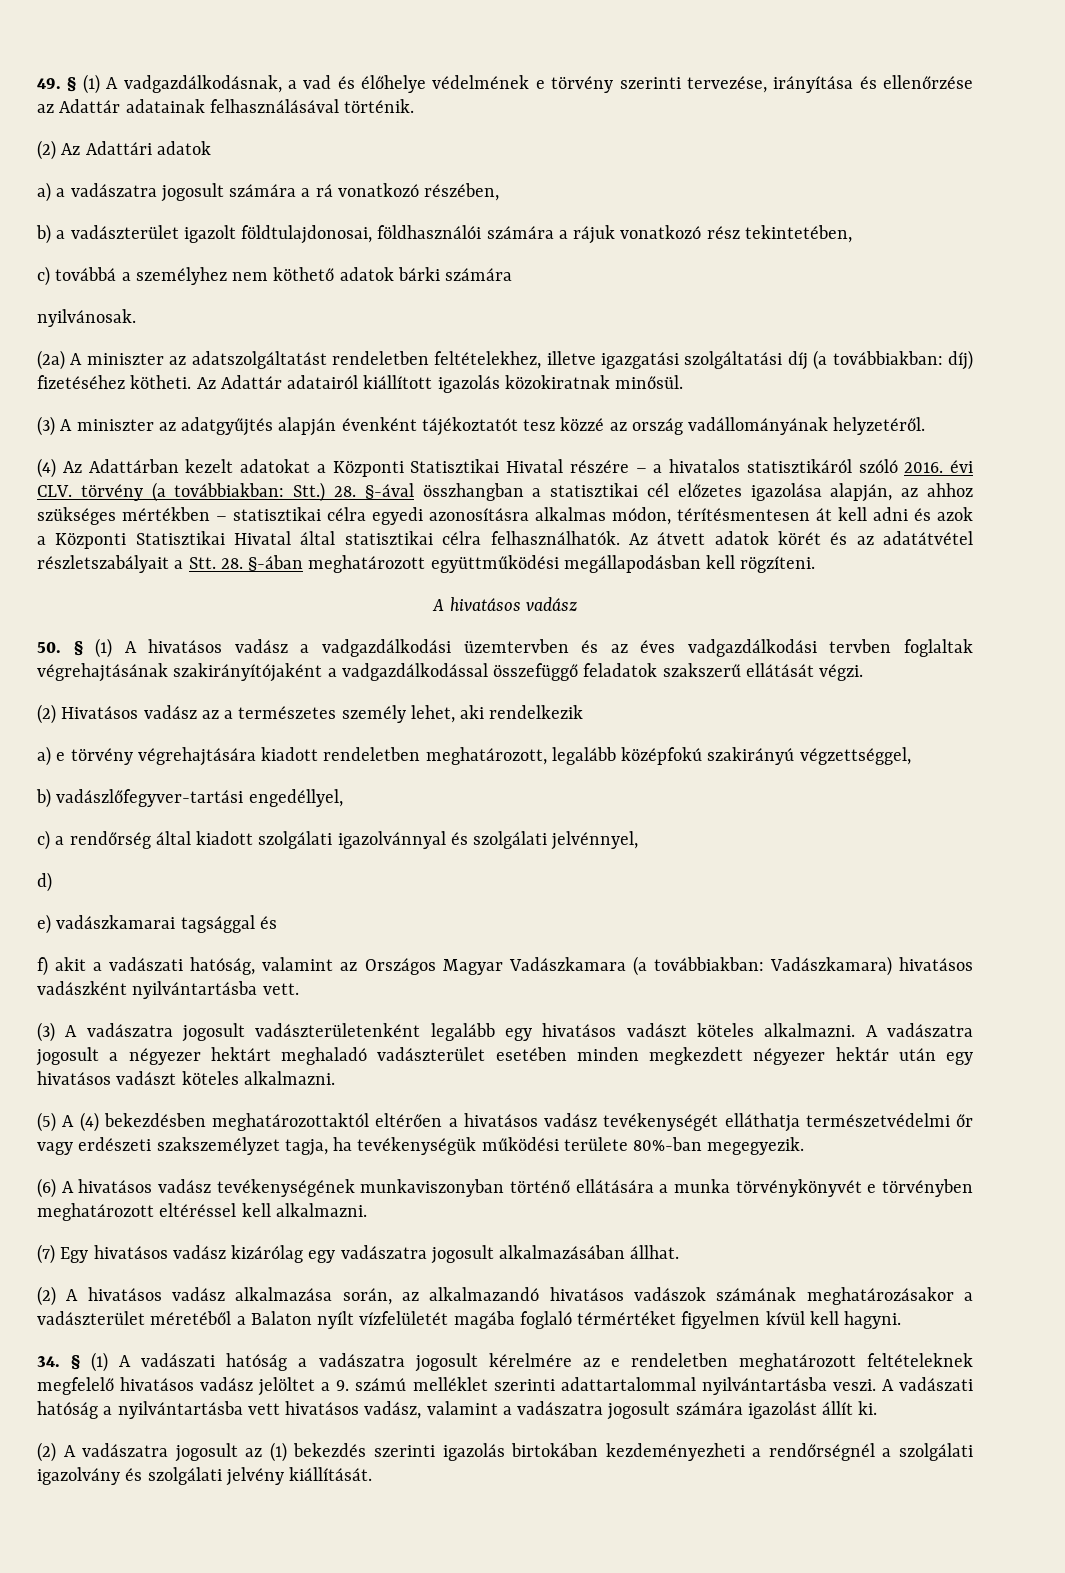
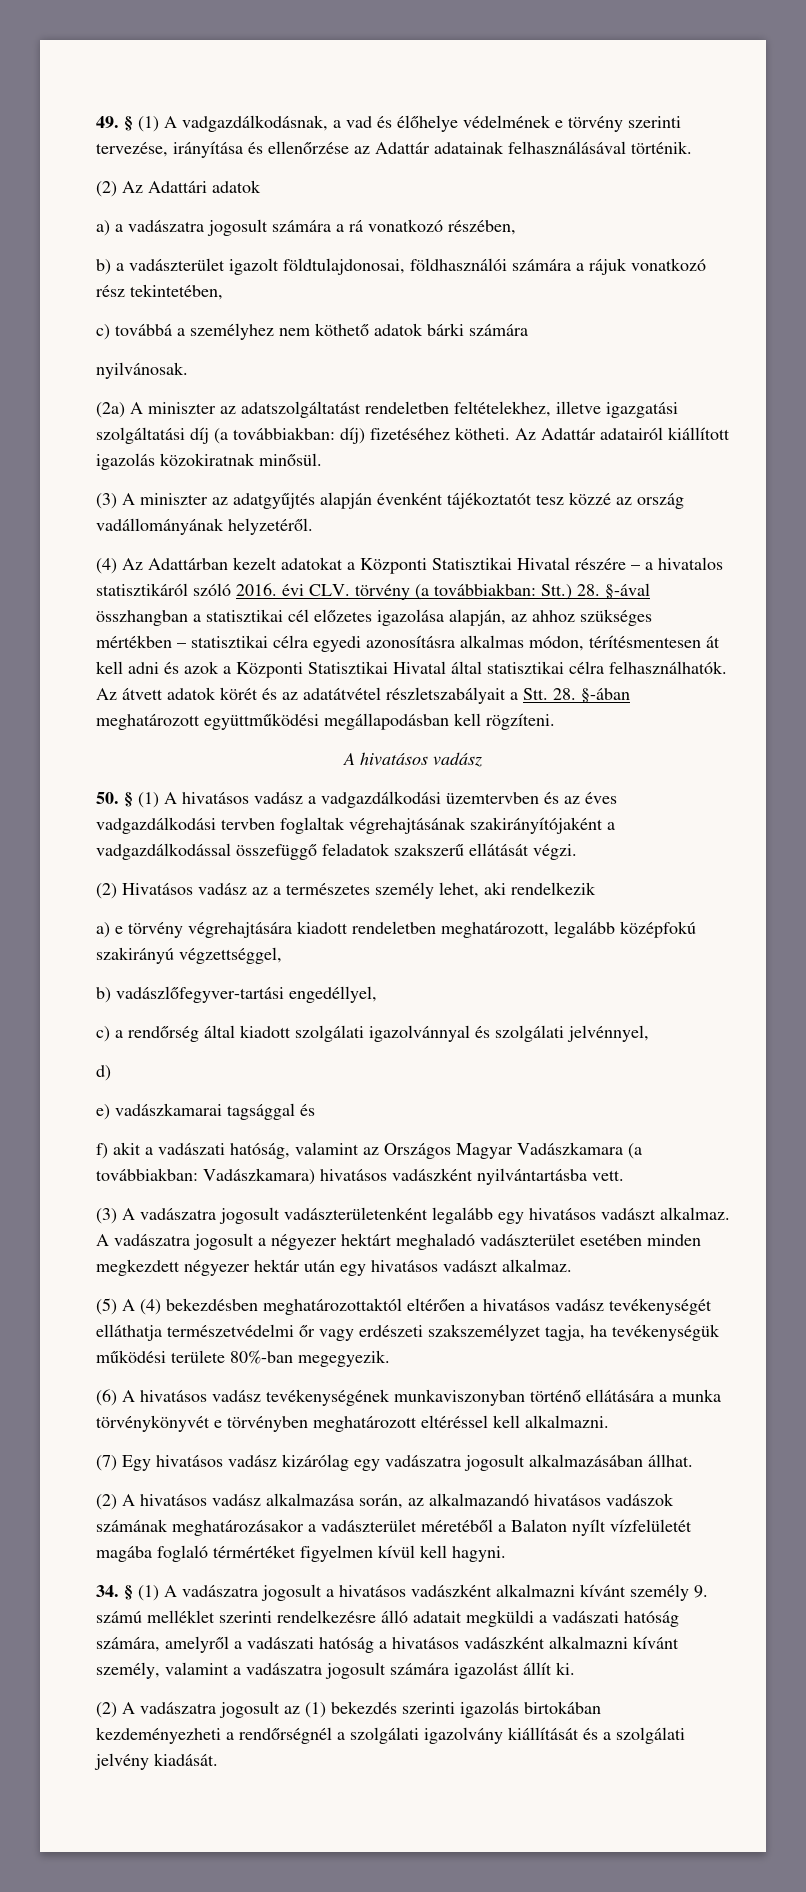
[697,1023,856,1037] köteles alkalmazni. -> [660,1207,730,1220] alkalmaz.
[181,1071,335,1085] köteles alkalmazni. -> [502,1259,572,1272] alkalmaz.
[141,1353,973,1372] [37,1377,974,1396] [37,1401,422,1419] vadászati hatóság a vadászatra jogosult kérelmére az e rendeletben meghatározott feltételeknek megfelelő hivatásos vadász jelöltet a 9. számú melléklet szerinti adattartalommal nyilvántartásba veszi. A vadászati hatóság a nyilvántartásba vett hivatásos vadász, -> [182,1584,708,1601] [96,1610,679,1627] [96,1636,679,1653] [96,1662,160,1679] vadászatra jogosult a hivatásos vadászként alkalmazni kívánt személy 9. számú melléklet szerinti rendelkezésre álló adatait megküldi a vadászati hatóság számára, amelyről a vadászati hatóság a hivatásos vadászként alkalmazni kívánt személy,
[125,1468,143,1481] és -> [508,1727,611,1740] kiállítását és a
[289,1467,373,1481] kiállítását. -> [154,1753,218,1766] kiadását.

